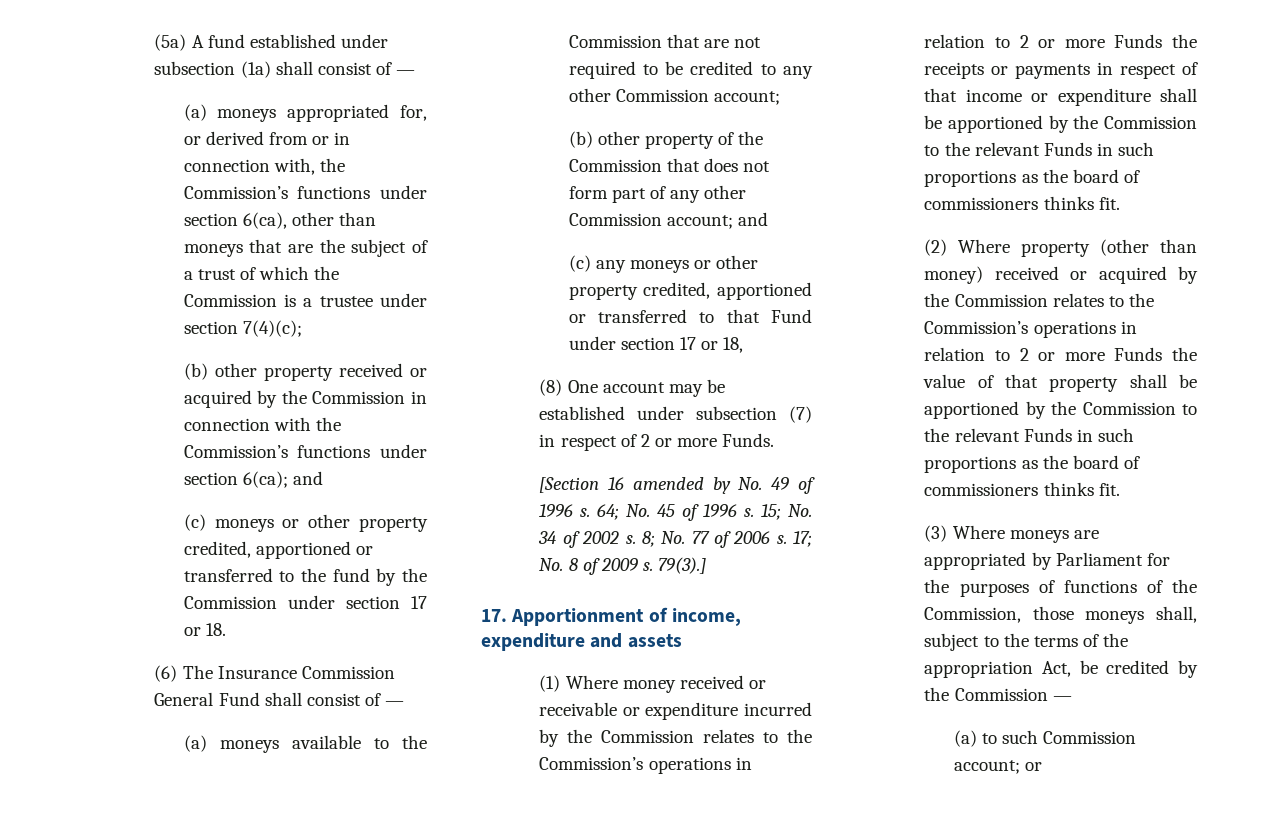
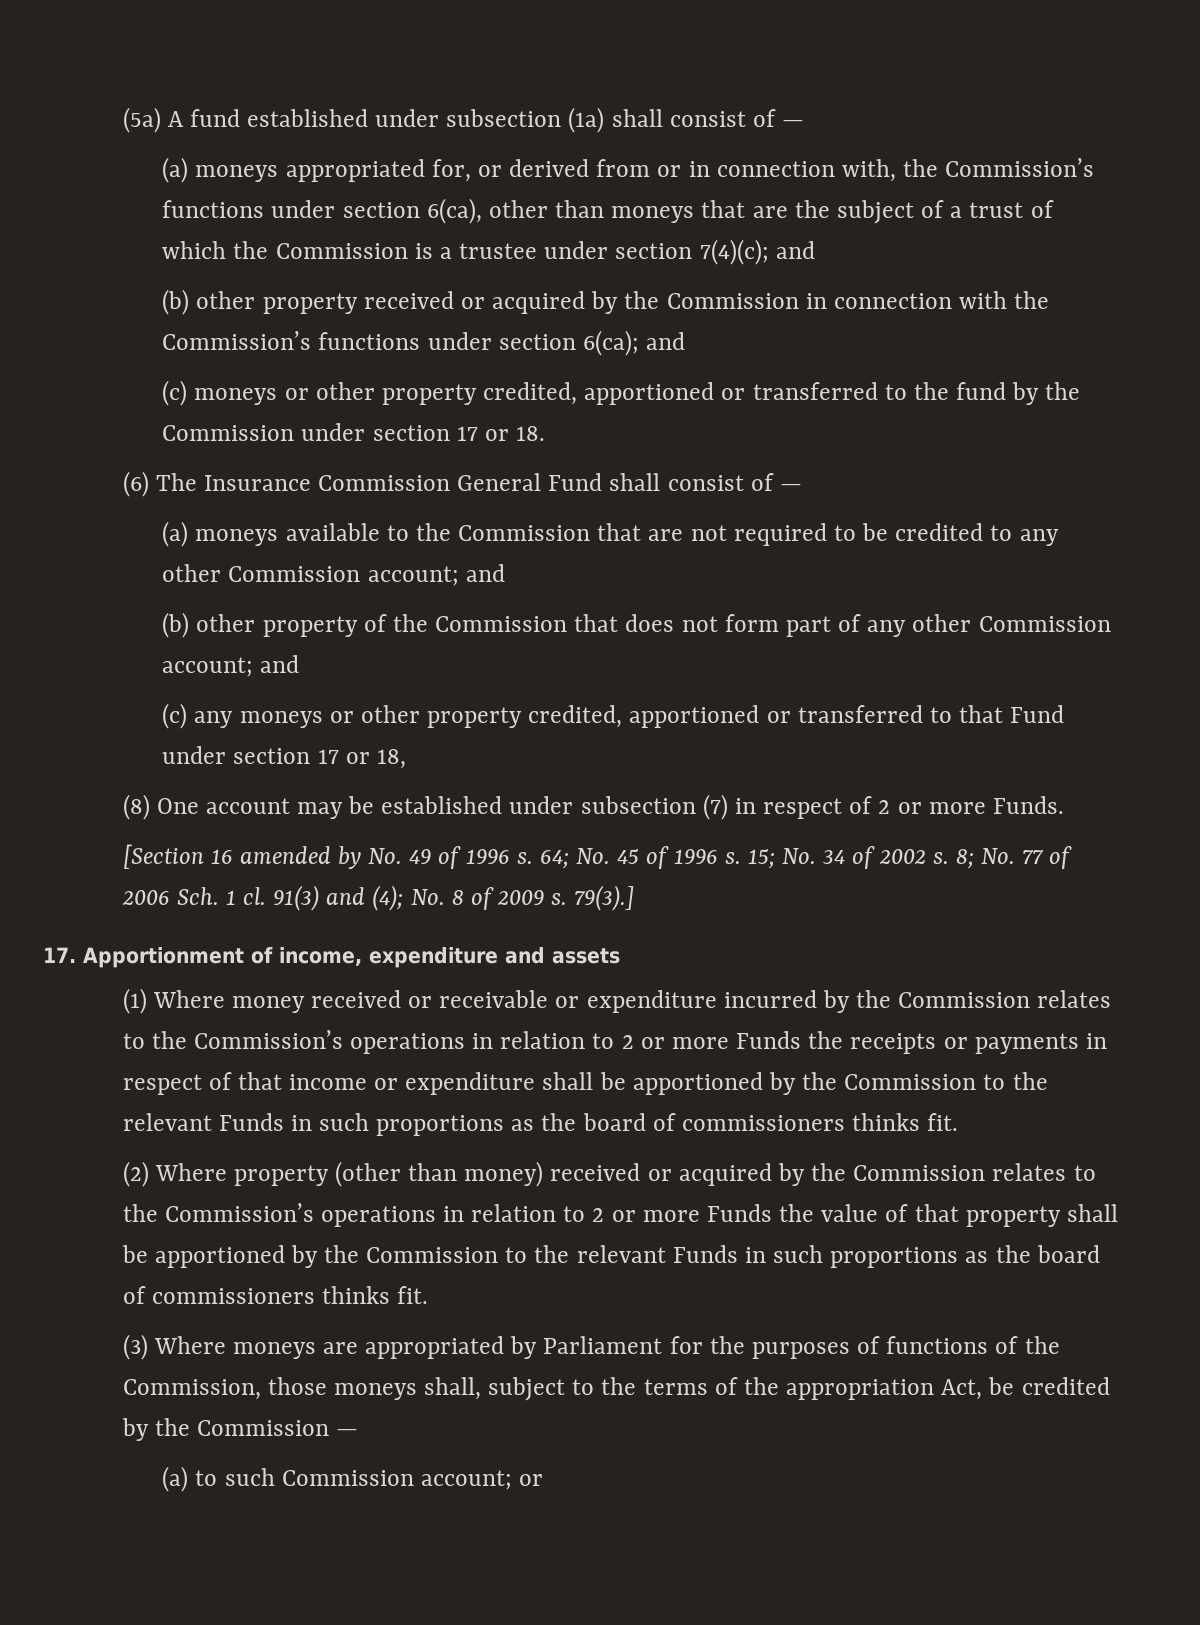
(302, 328) none -> [775,241,815,259] and
(780, 98) none -> [465,564,505,582] and
[776,531,812,547] s. 17; -> [176,885,404,911] Sch. 1 cl. 91(3) and (4);

